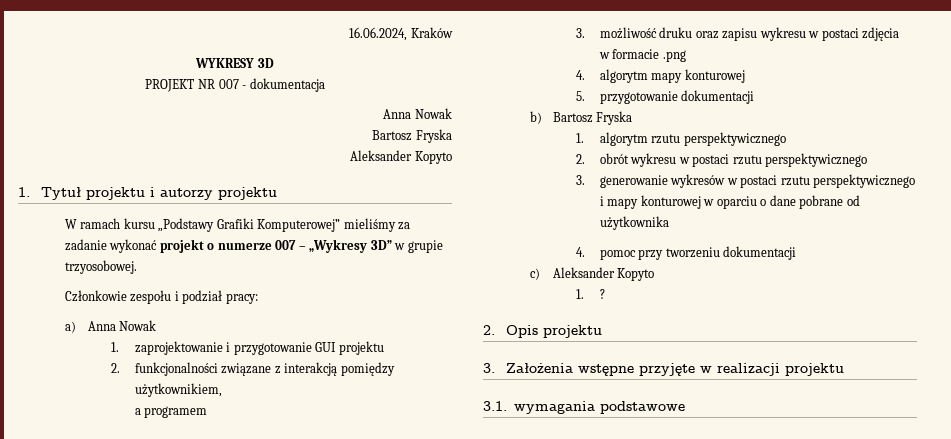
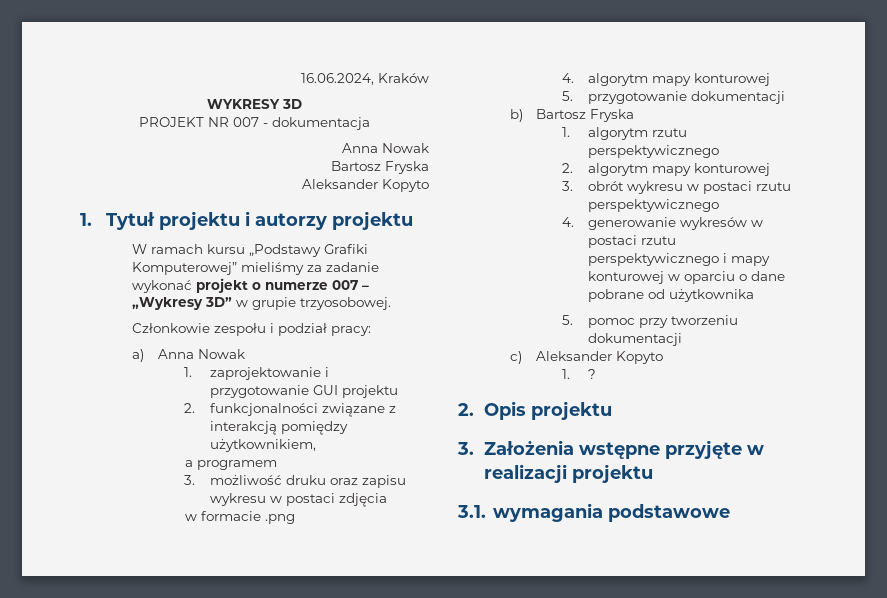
(586, 159) none -> [587,163,770,176] [561,181,573,191] algorytm mapy konturowej // 3.
[576,175,586,185] 3. -> [561,217,574,227] 4.
[576,247,586,257] 4. -> [561,315,573,325] 5.

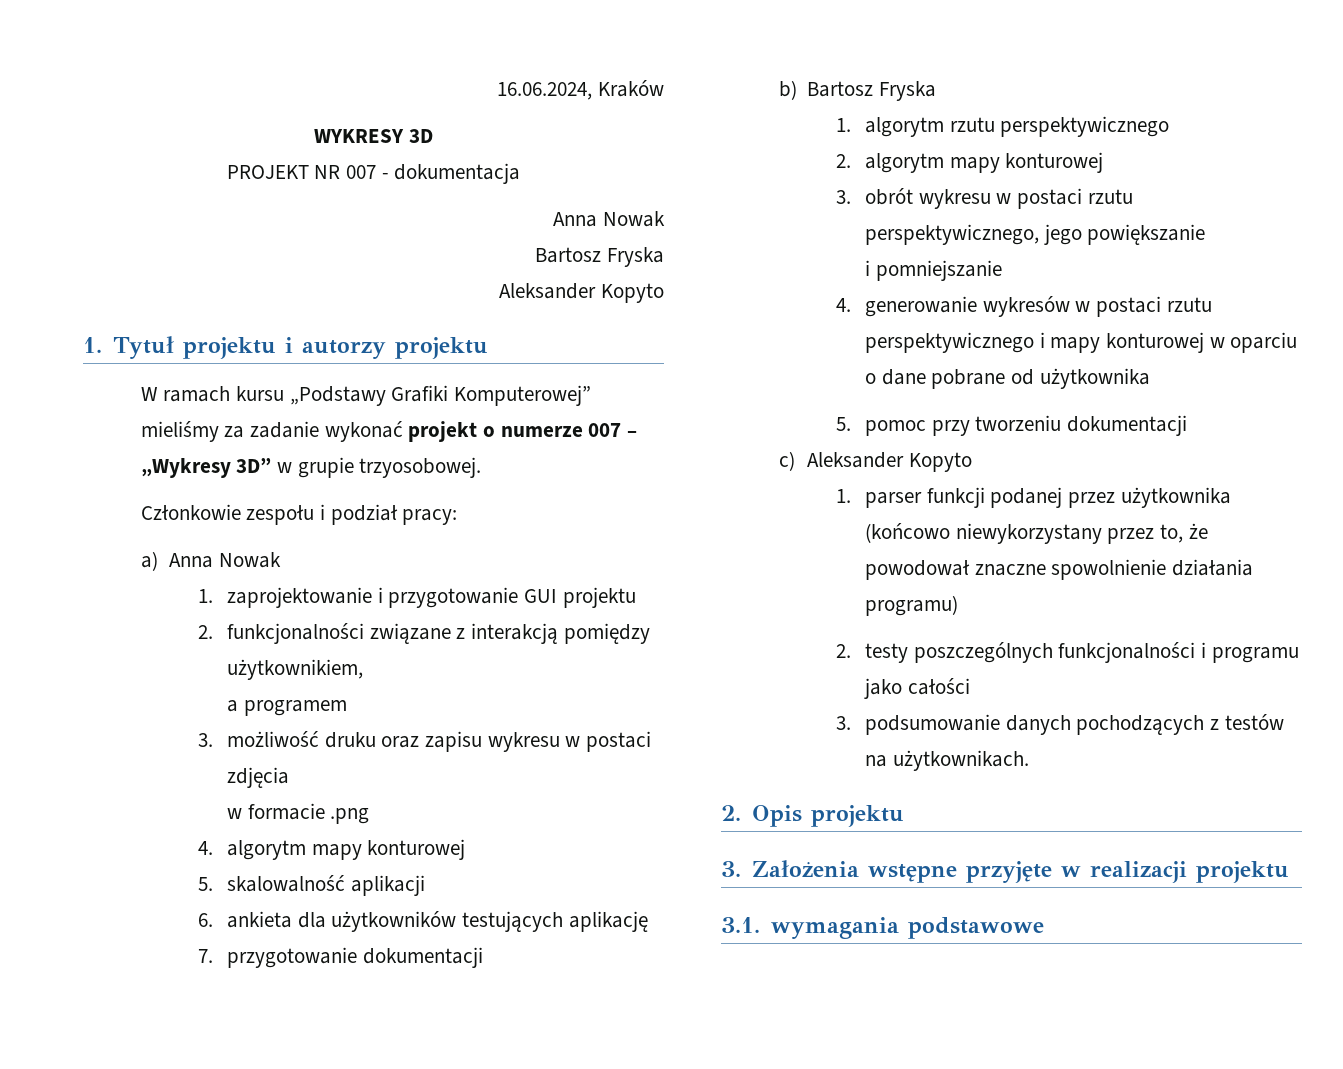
(573, 96) none -> [226,875,425,896] [198,911,648,932] [198,949,214,963] skalowalność aplikacji // 6. ankieta dla użytkowników testujących aplikację // 7.
[587,199,719,212] perspektywicznego -> [864,224,1206,245] [864,260,1002,281] perspektywicznego, jego powiększanie // i pomniejszanie
[587,369,596,379] ? -> [864,487,1231,508] [864,523,1208,544] [864,559,1253,580] [864,595,958,616] [836,642,1299,663] [863,678,970,699] [836,714,1284,735] [864,750,1029,771] parser funkcji podanej przez użytkownika (końcowo niewykorzystany przez to, że powodował znaczne spowolnienie działania programu) // 2. testy poszczególnych funkcjonalności i programu jako całości // 3. podsumowanie danych pochodzących z testów na użytkownikach.

